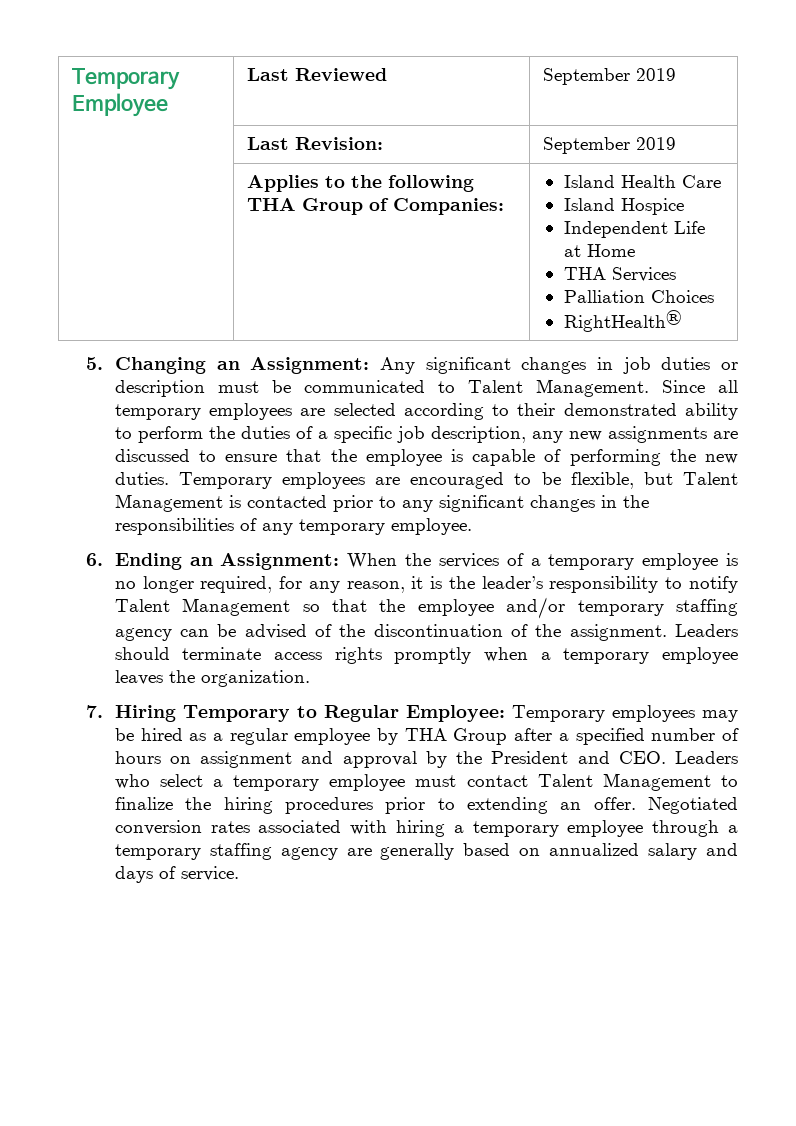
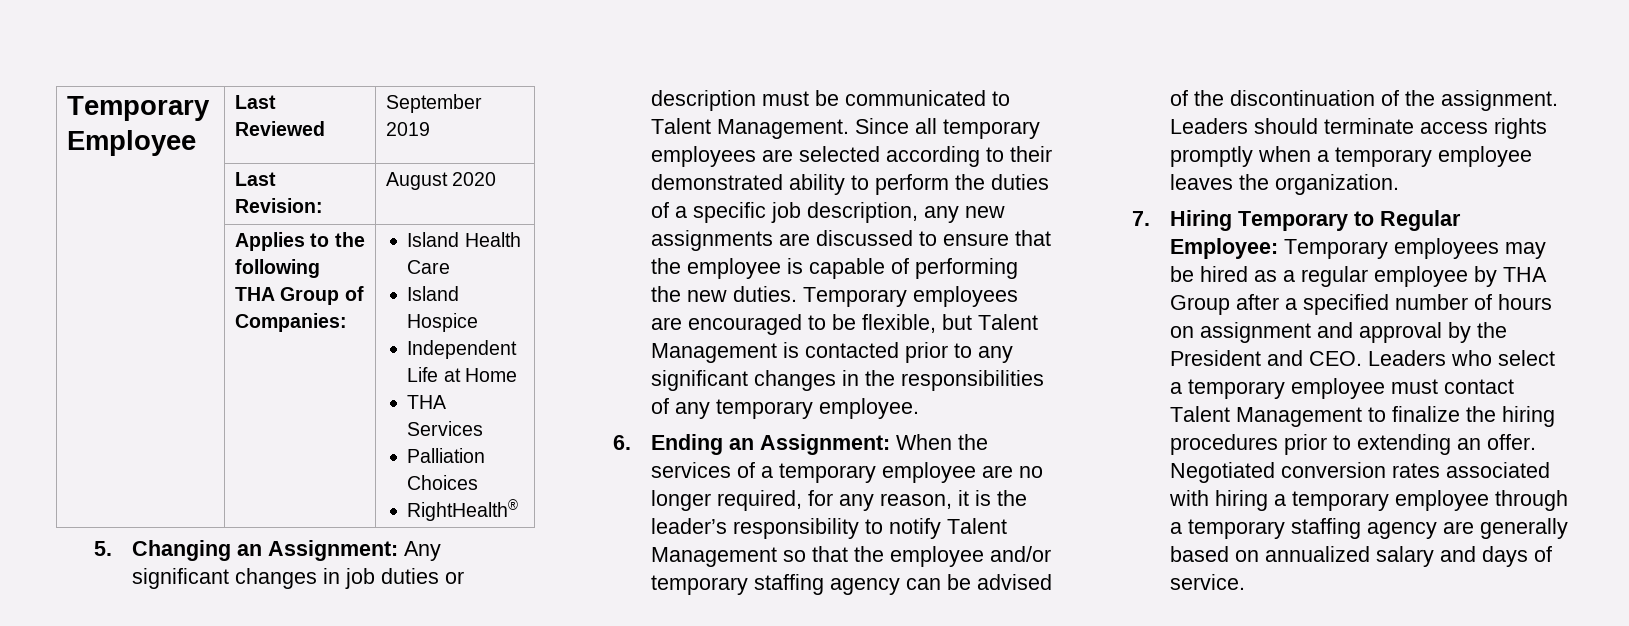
[542,137,676,154] September 2019 -> [386,172,497,190] August 2020
[726,553,738,566] is -> [982,465,1014,478] are

